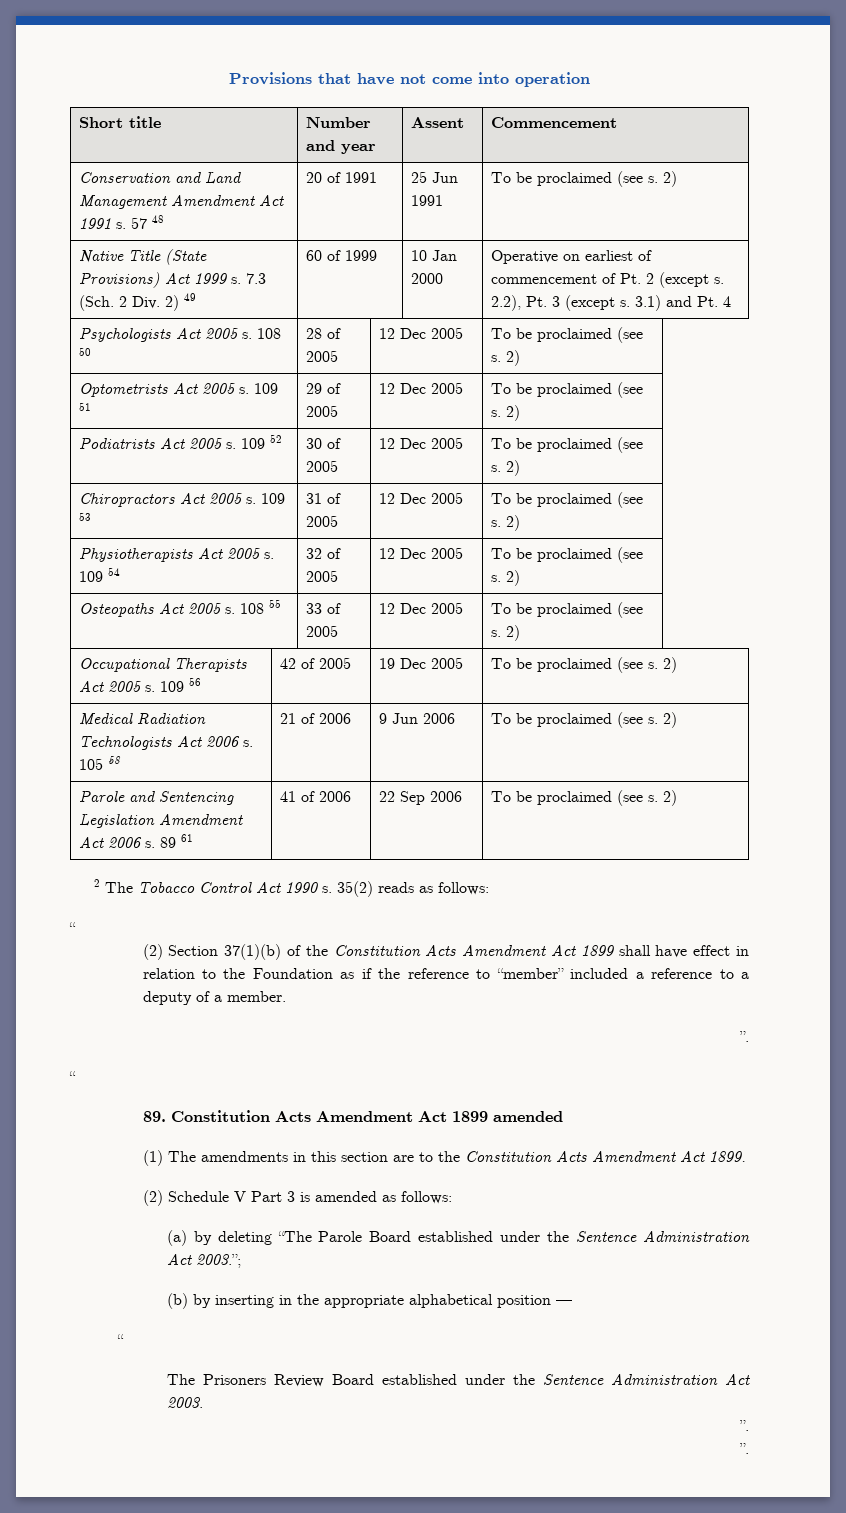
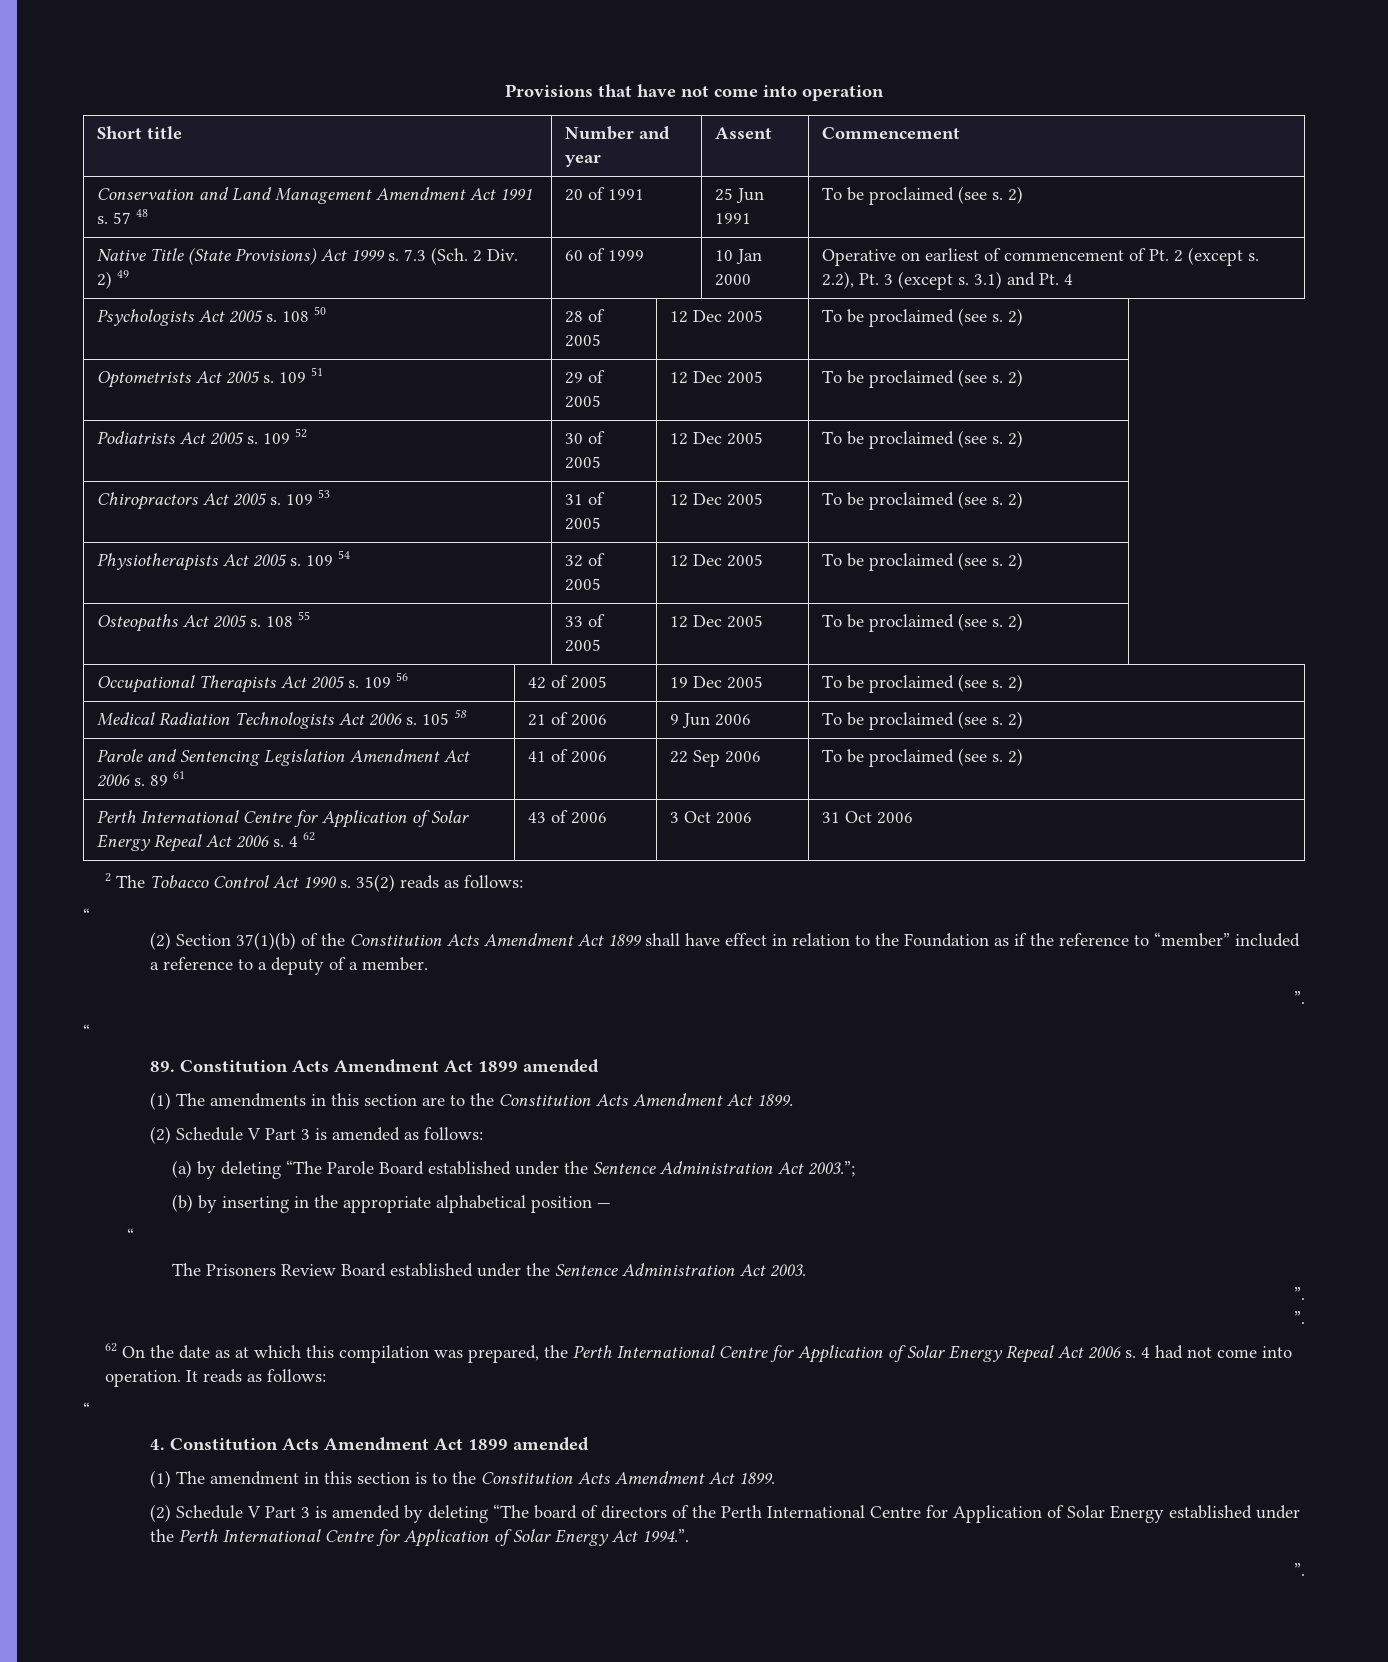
(678, 798) none -> [97,810,470,828] [97,832,316,852] [528,810,608,824] [670,811,753,824] [822,811,914,824] // Perth International Centre for Application of Solar Energy Repeal Act 2006 s. 4 62 | 43 of 2006 | 3 Oct 2006 | 31 Oct 2006
(749, 1448) none -> [105,1343,1293,1363] [105,1369,327,1387] [83,1402,90,1416] [149,1437,589,1451] [149,1470,775,1488] [149,1504,1300,1523] [149,1529,689,1547] [1294,1563,1305,1576] // 62 On the date as at which this compilation was prepared, the Perth International Centre for Application of Solar Energy Repeal Act 2006 s. 4 had not come into operation. It reads as follows: // “ // 4. Constitution Acts Amendment Act 1899 amended // (1) The amendment in this section is to the Constitution Acts Amendment Act 1899. // (2) Schedule V Part 3 is amended by deleting “The board of directors of the Perth International Centre for Application of Solar Energy established under the Perth International Centre for Application of Solar Energy Act 1994.”. // ”.

